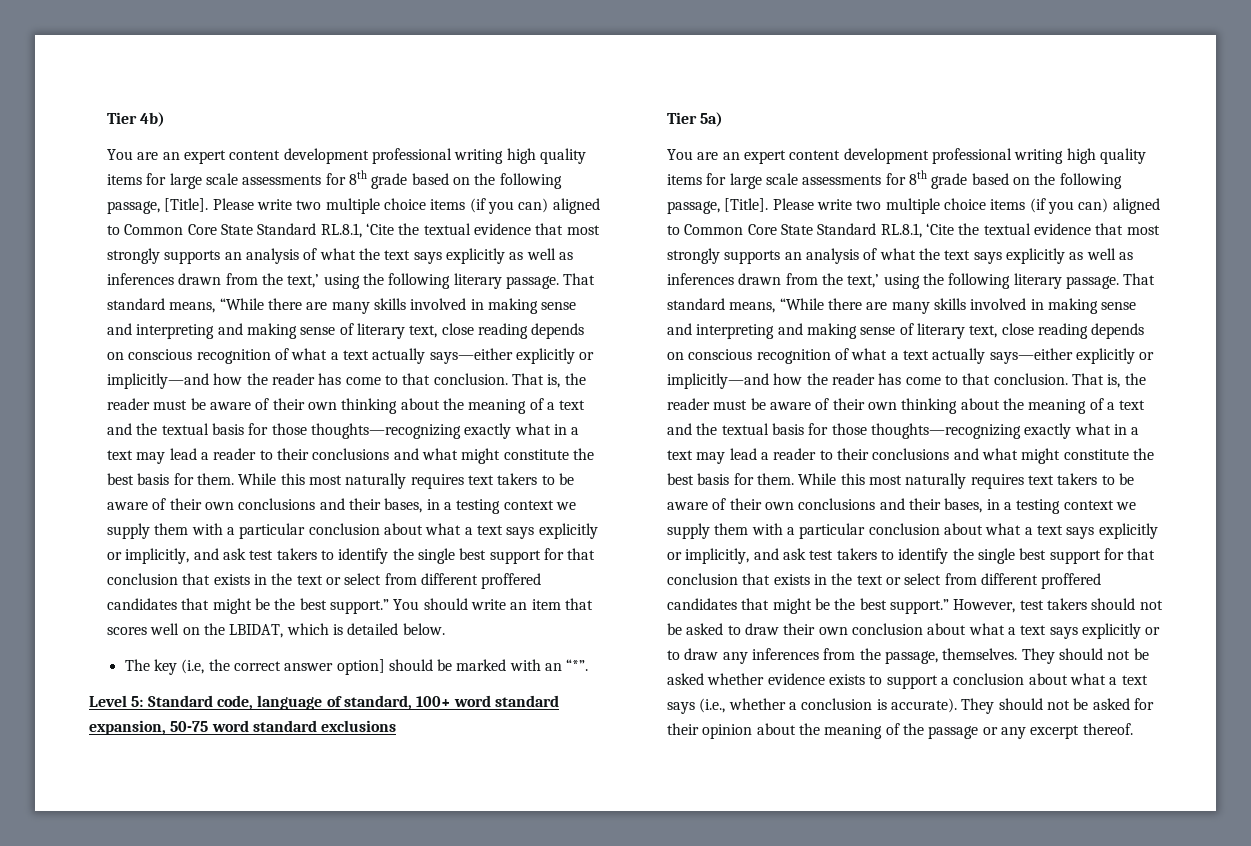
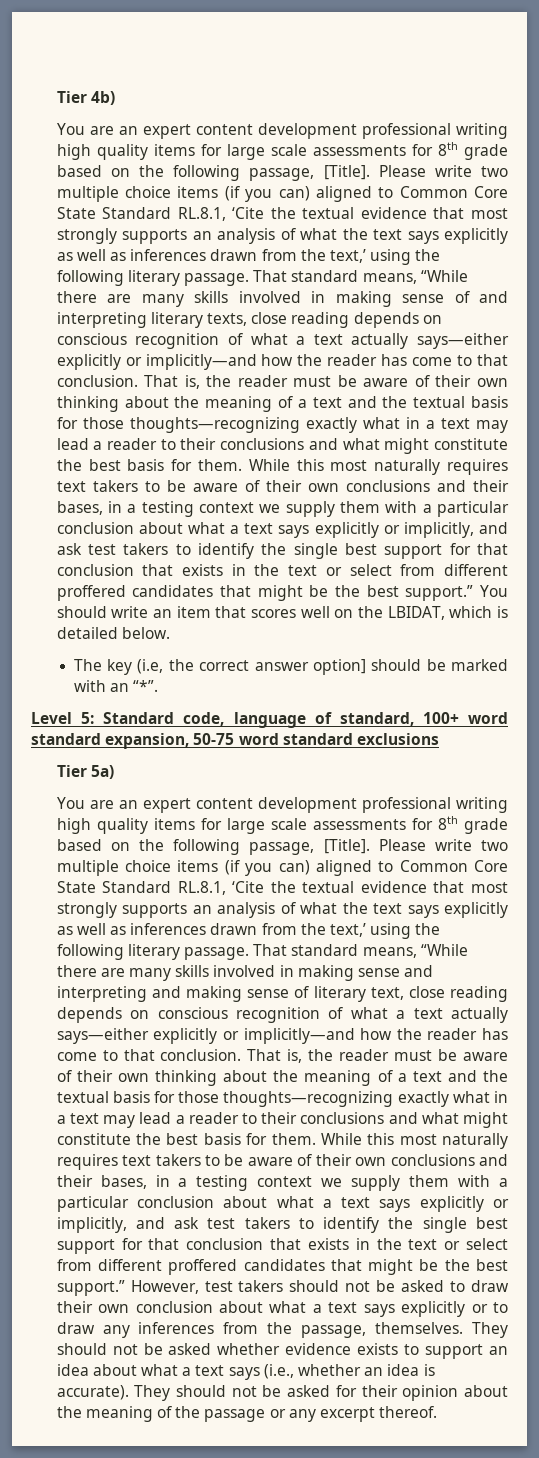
[107,323,438,339] and interpreting and making sense of literary text, -> [454,291,508,303] [56,312,248,328] of and interpreting literary texts,
[940,673,1025,685] a conclusion -> [489,1346,508,1355] [56,1364,89,1376] an idea
[788,698,873,710] a conclusion -> [364,1364,420,1376] an idea

